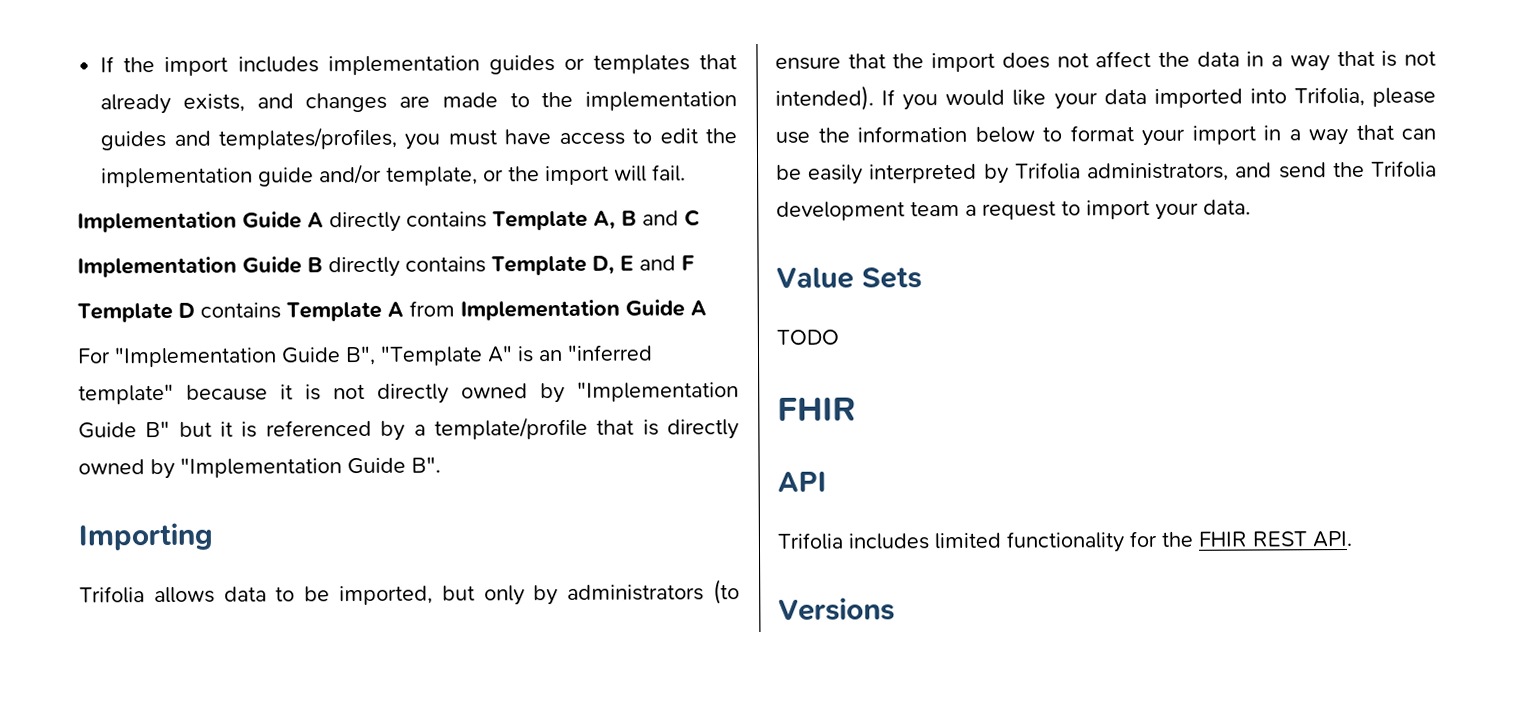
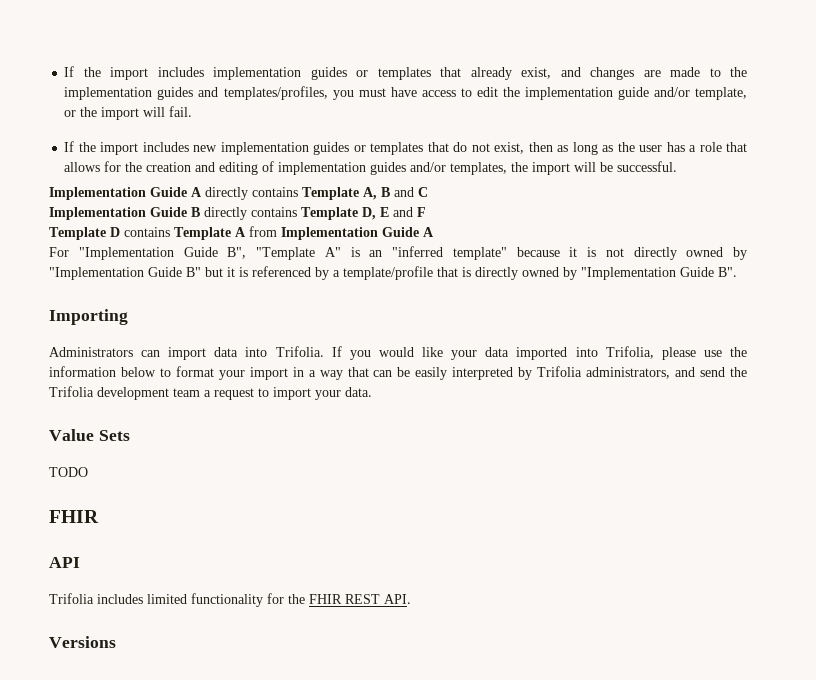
[182,93,245,112] exists, -> [521,67,552,79] exist,
(687, 173) none -> [64,141,748,155] [64,161,678,175] // If the import includes new implementation guides or templates that do not exist, then as long as the user has a role that allows for the creation and editing of implementation guides and/or templates, the import will be successful.
[79,579,740,606] [775,50,1436,73] [775,85,874,111] Trifolia allows data to be imported, but only by administrators (to ensure that the import does not affect the data in a way that is not intended). -> [49,346,324,360] Administrators can import data into Trifolia.

